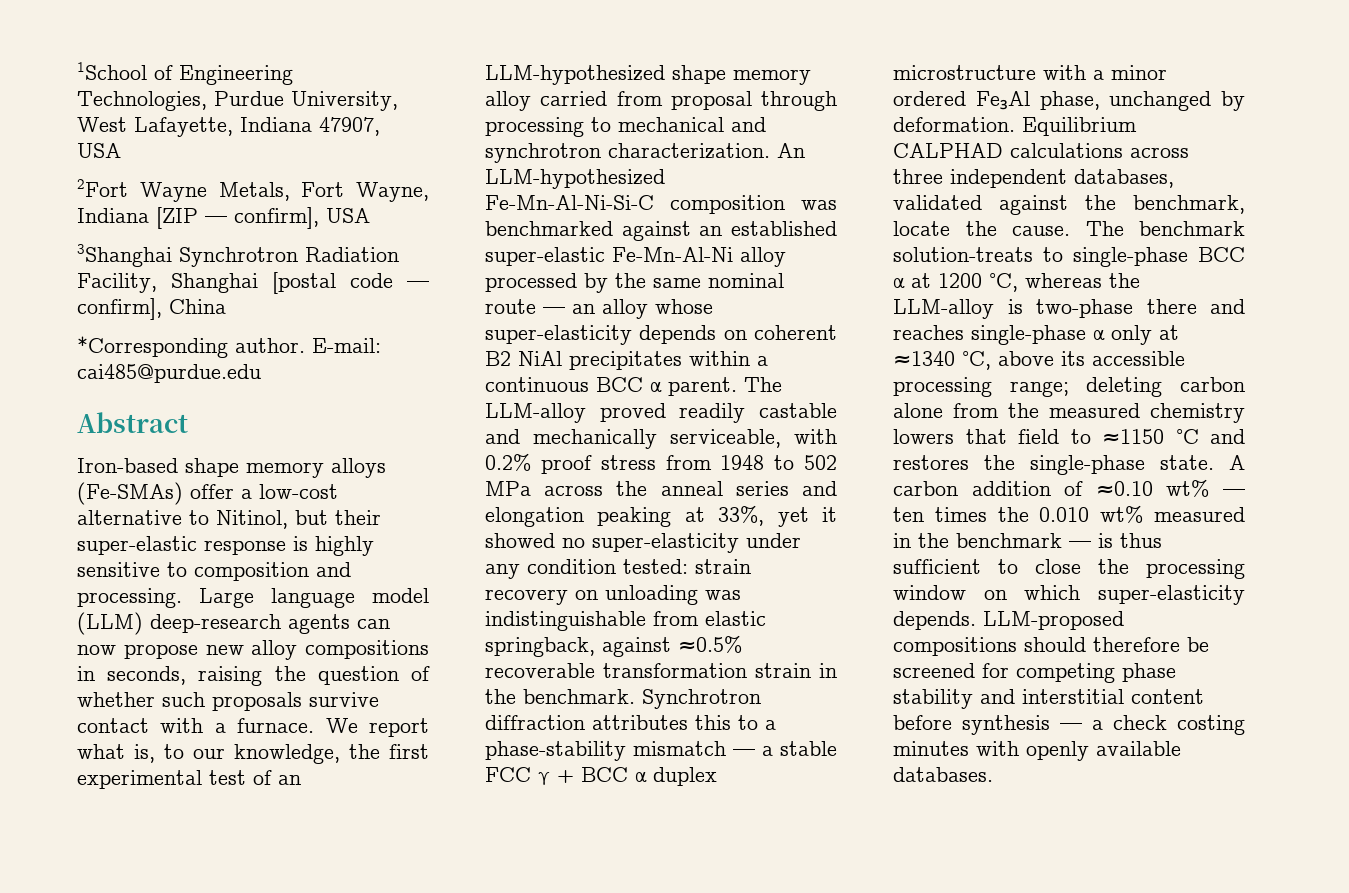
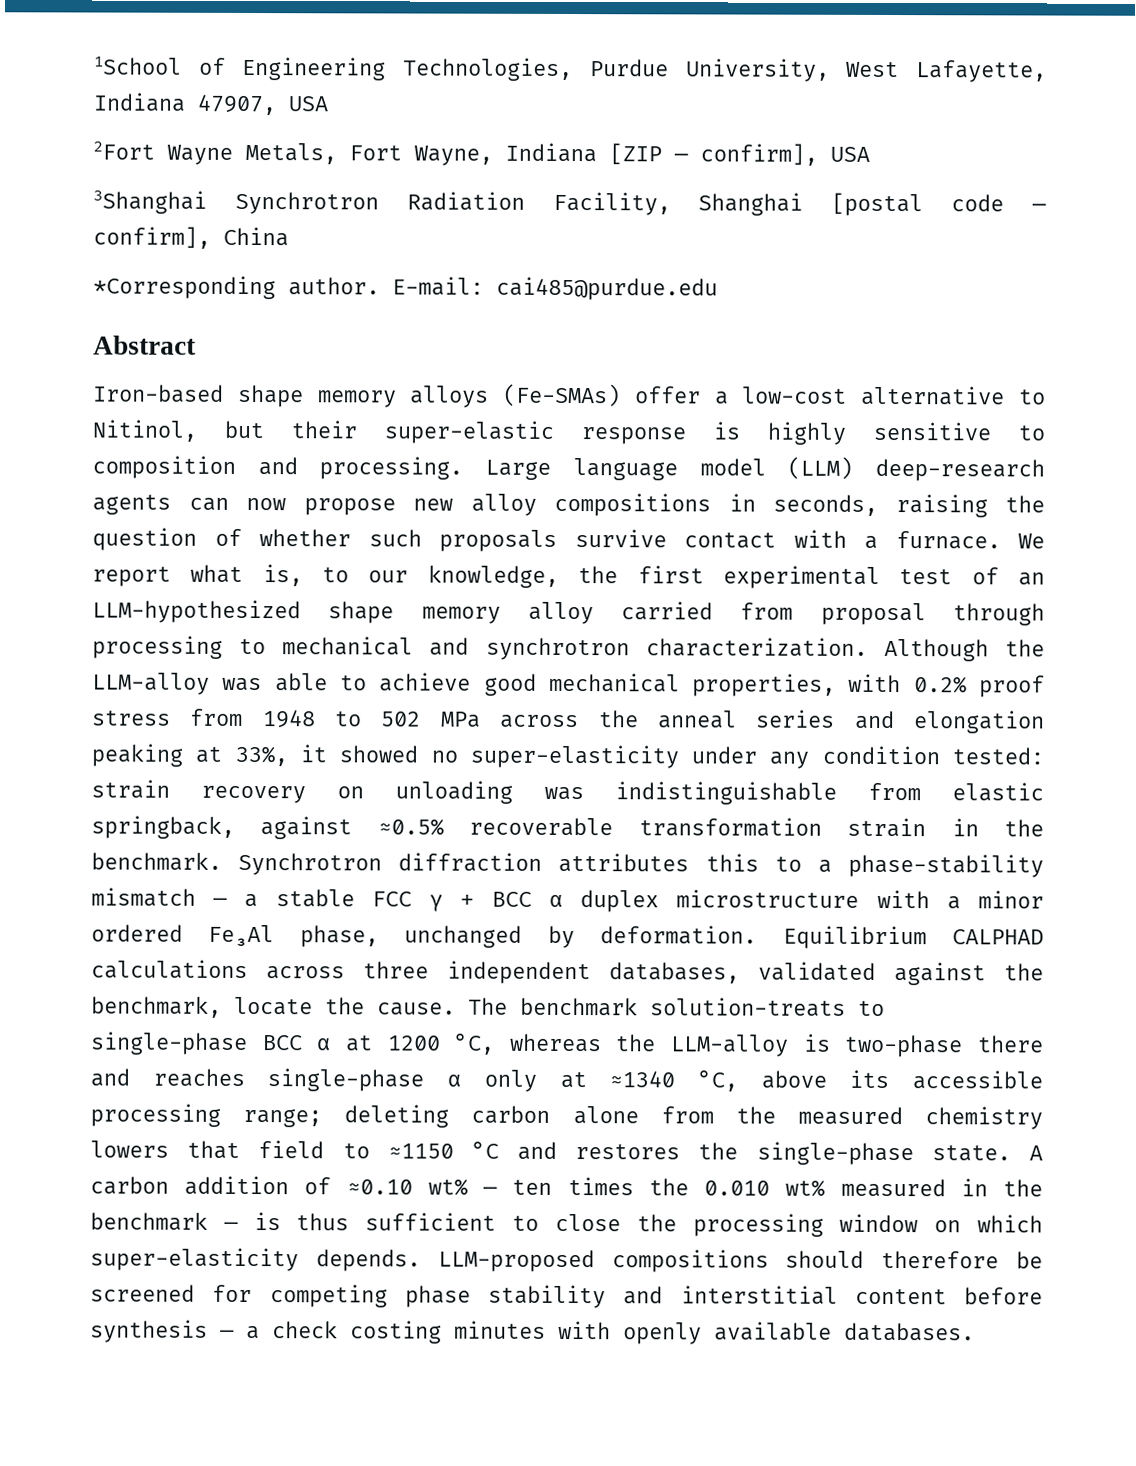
[777,143,805,158] [485,169,665,189] [485,195,837,214] [485,221,837,241] [485,247,786,267] [485,273,784,293] [485,299,713,319] [485,325,837,345] [485,351,768,370] [485,377,782,396] [485,403,837,423] [485,429,781,449] An LLM-hypothesized Fe-Mn-Al-Ni-Si-C composition was benchmarked against an established super-elastic Fe-Mn-Al-Ni alloy processed by the same nominal route — an alloy whose super-elasticity depends on coherent B2 NiAl precipitates within a continuous BCC α parent. The LLM-alloy proved readily castable and mechanically serviceable, -> [883,638,1045,662] [92,672,837,697] Although the LLM-alloy was able to achieve good mechanical properties,
[777,507,809,527] yet -> (288, 756) none

